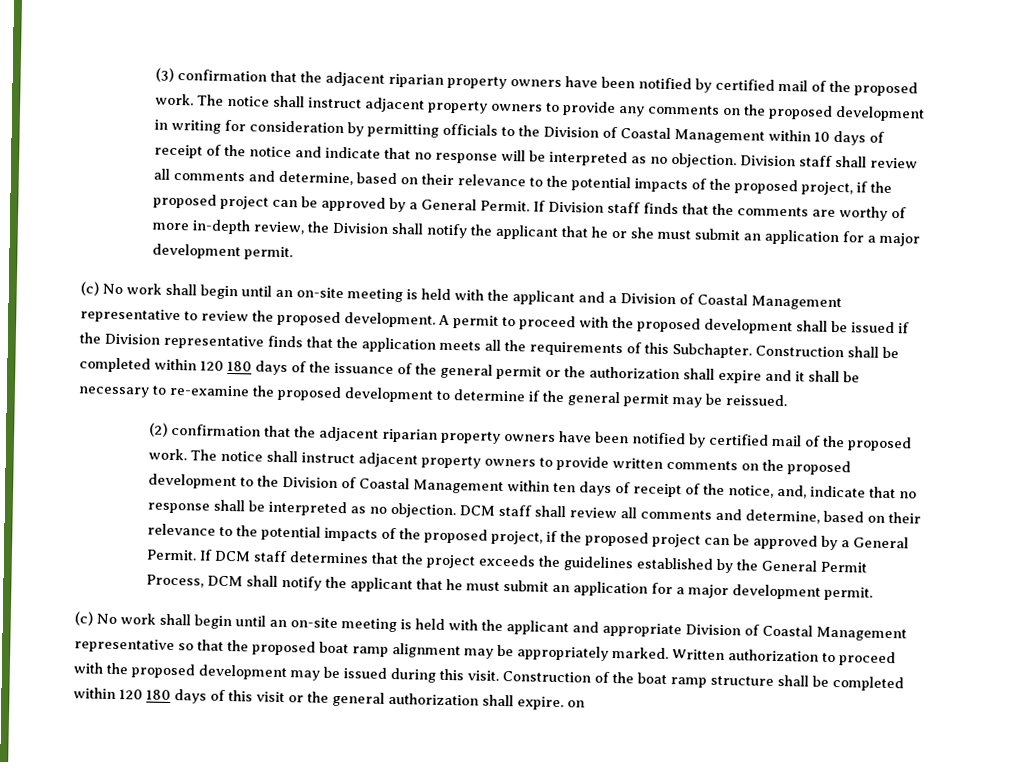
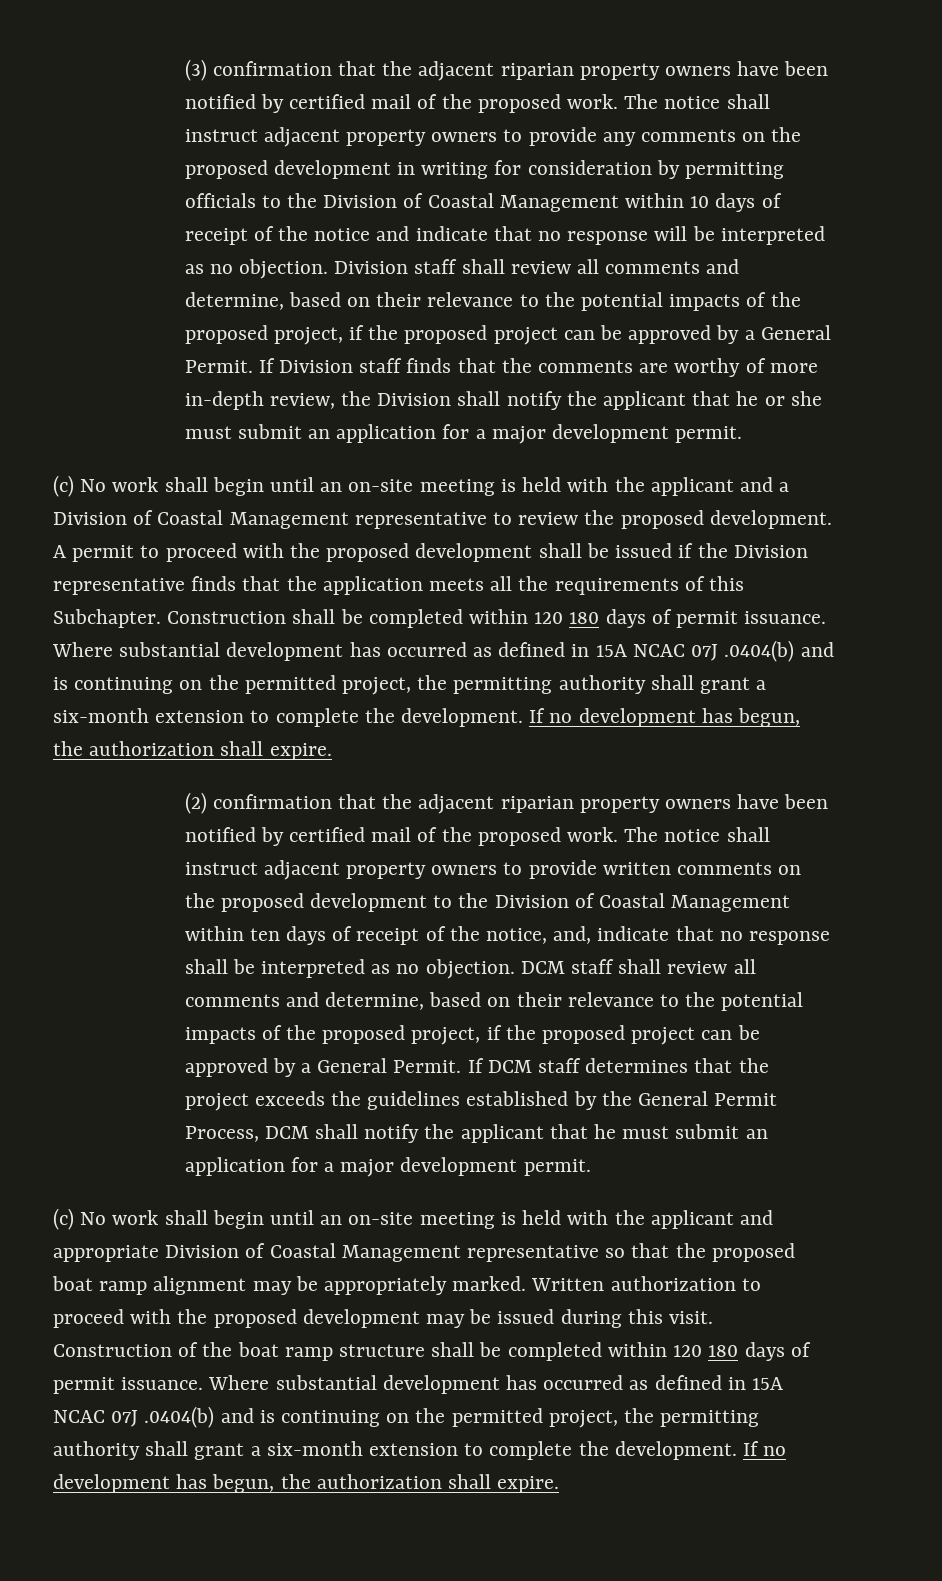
[309,361,860,384] [78,384,787,408] the issuance of the general permit or the authorization shall expire and it shall be necessary to re-examine the proposed development to determine if the general permit may be reissued. -> [676,611,827,628] [52,640,834,662] [53,675,767,695] [53,708,801,727] [53,741,332,760] permit issuance. Where substantial development has occurred as defined in 15A NCAC 07J .0404(b) and is continuing on the permitted project, the permitting authority shall grant a six-month extension to complete the development. If no development has begun, the authorization shall expire.
[228,690,585,711] this visit or the general authorization shall expire. on -> [53,1375,784,1394] [53,1406,760,1428] [53,1441,787,1460] [53,1474,560,1493] permit issuance. Where substantial development has occurred as defined in 15A NCAC 07J .0404(b) and is continuing on the permitted project, the permitting authority shall grant a six-month extension to complete the development. If no development has begun, the authorization shall expire.

